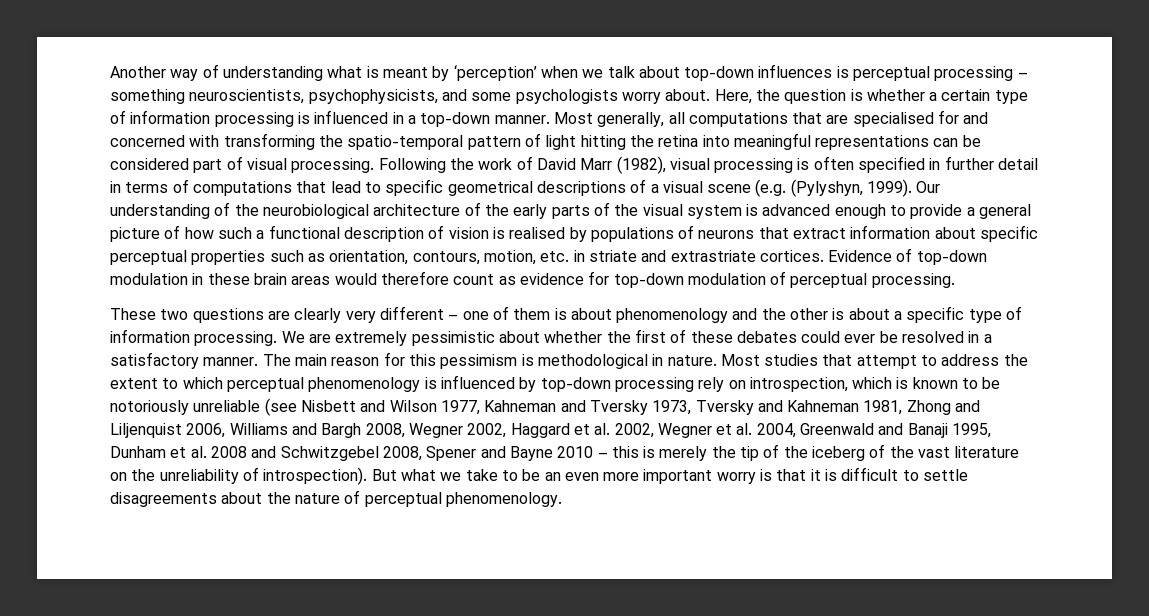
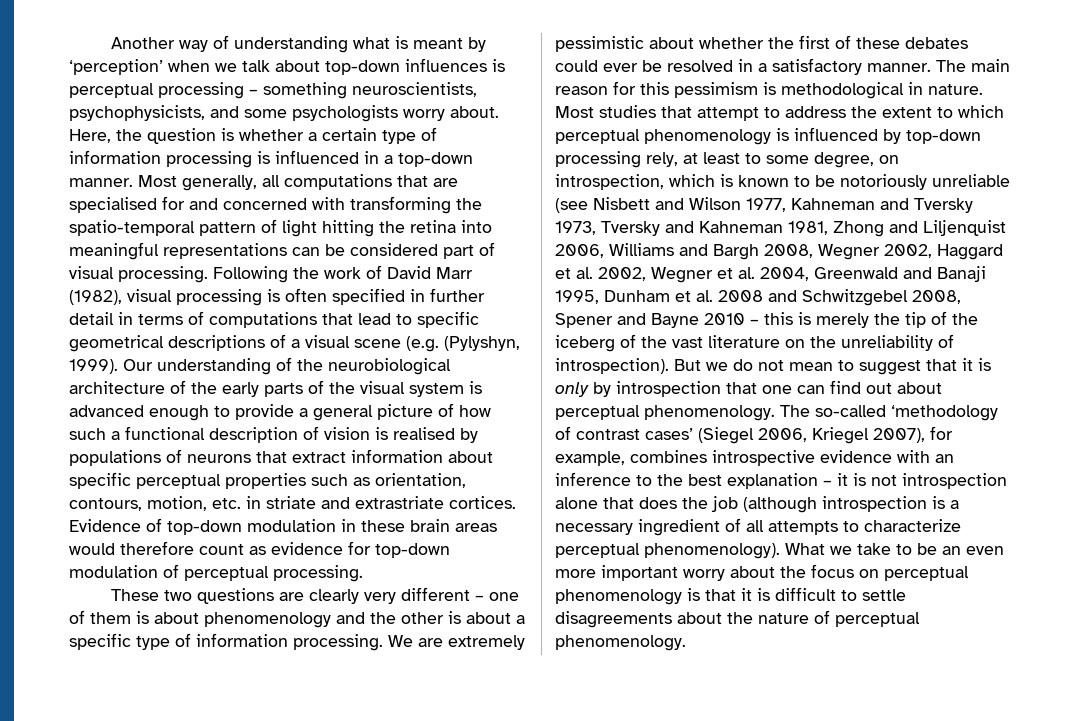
[698,377,725,392] rely -> [646,152,874,168] rely, at least to some degree,
[400,469,436,481] what -> [706,358,991,375] [555,380,942,397] [555,405,998,421] [555,426,953,444] [555,450,954,466] [555,472,1007,489] [555,496,959,513] [555,518,961,536] [555,543,825,559] we do not mean to suggest that it is only by introspection that one can find out about perceptual phenomenology. The so-called ‘methodology of contrast cases’ (Siegel 2006, Kriegel 2007), for example, combines introspective evidence with an inference to the best explanation – it is not introspection alone that does the job (although introspection is a necessary ingredient of all attempts to characterize perceptual phenomenology). What
(756, 478) none -> [730,564,969,581] [555,589,682,605] about the focus on perceptual phenomenology

